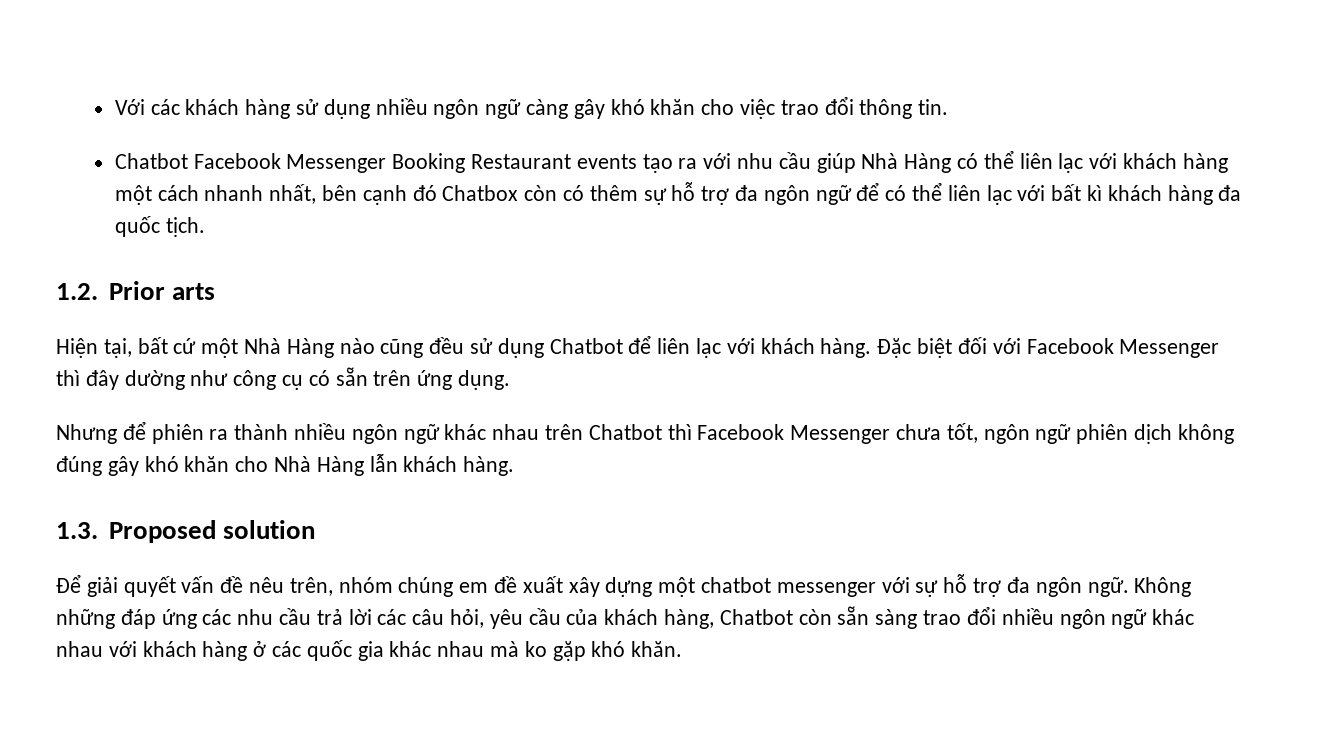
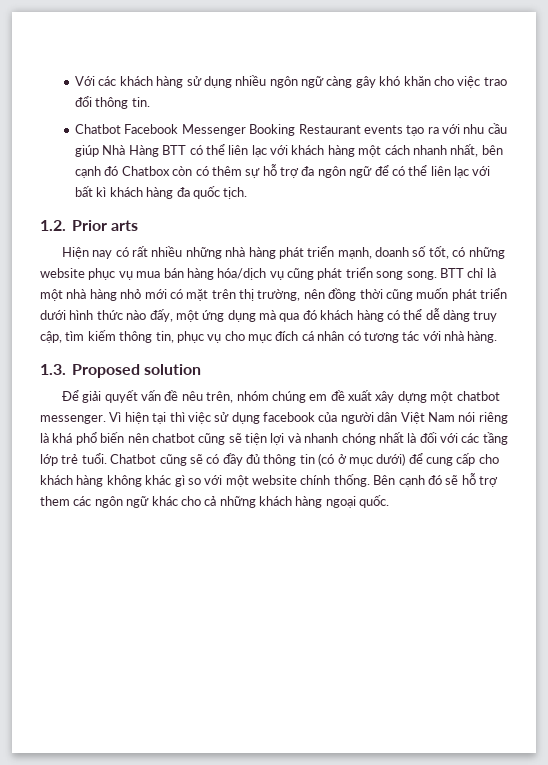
(952, 163) none -> [162,145,187,155] BTT
[103,336,1220,358] [56,367,511,390] [56,422,1234,444] [56,454,458,476] tại, bất cứ một Nhà Hàng nào cũng đều sử dụng Chatbot để liên lạc với khách hàng. Đặc biệt đối với Facebook Messenger thì đây dường như công cụ có sẵn trên ứng dụng. // Nhưng để phiên ra thành nhiều ngôn ngữ khác nhau trên Chatbot thì Facebook Messenger chưa tốt, ngôn ngữ phiên dịch không đúng gây khó khăn cho Nhà Hàng lẫn khách -> [92,246,505,259] [40,267,496,280] [40,288,507,301] [40,308,498,322] [40,330,464,343] nay có rất nhiều những nhà hàng phát triển mạnh, doanh số tốt, có những website phục vụ mua bán hàng hóa/dịch vụ cũng phát triển song song. BTT chỉ là một nhà hàng nhỏ mới có mặt trên thị trường, nên đồng thời cũng muốn phát triển dưới hình thức nào đấy, một ứng dụng mà qua đó khách hàng có thể dễ dàng truy cập, tìm kiếm thông tin, phục vụ cho mục đích cá nhân có tương tác với nhà
[776,574,1192,597] [56,606,1195,629] [56,640,683,661] messenger với sự hỗ trợ đa ngôn ngữ. Không những đáp ứng các nhu cầu trả lời các câu hỏi, yêu cầu của khách hàng, Chatbot còn sẵn sàng trao đổi nhiều ngôn ngữ khác nhau với khách hàng ở các quốc gia khác nhau mà ko gặp khó khăn. -> [40,412,508,424] [40,432,508,445] [40,453,499,466] [40,473,498,487] [40,495,390,508] messenger. Vì hiện tại thì việc sử dụng facebook của người dân Việt Nam nói riêng là khá phổ biến nên chatbot cũng sẽ tiện lợi và nhanh chóng nhất là đối với các tầng lớp trẻ tuổi. Chatbot cũng sẽ có đầy đủ thông tin (có ở mục dưới) để cung cấp cho khách hàng không khác gì so với một website chính thống. Bên cạnh đó sẽ hỗ trợ them các ngôn ngữ khác cho cả những khách hàng ngoại quốc.

